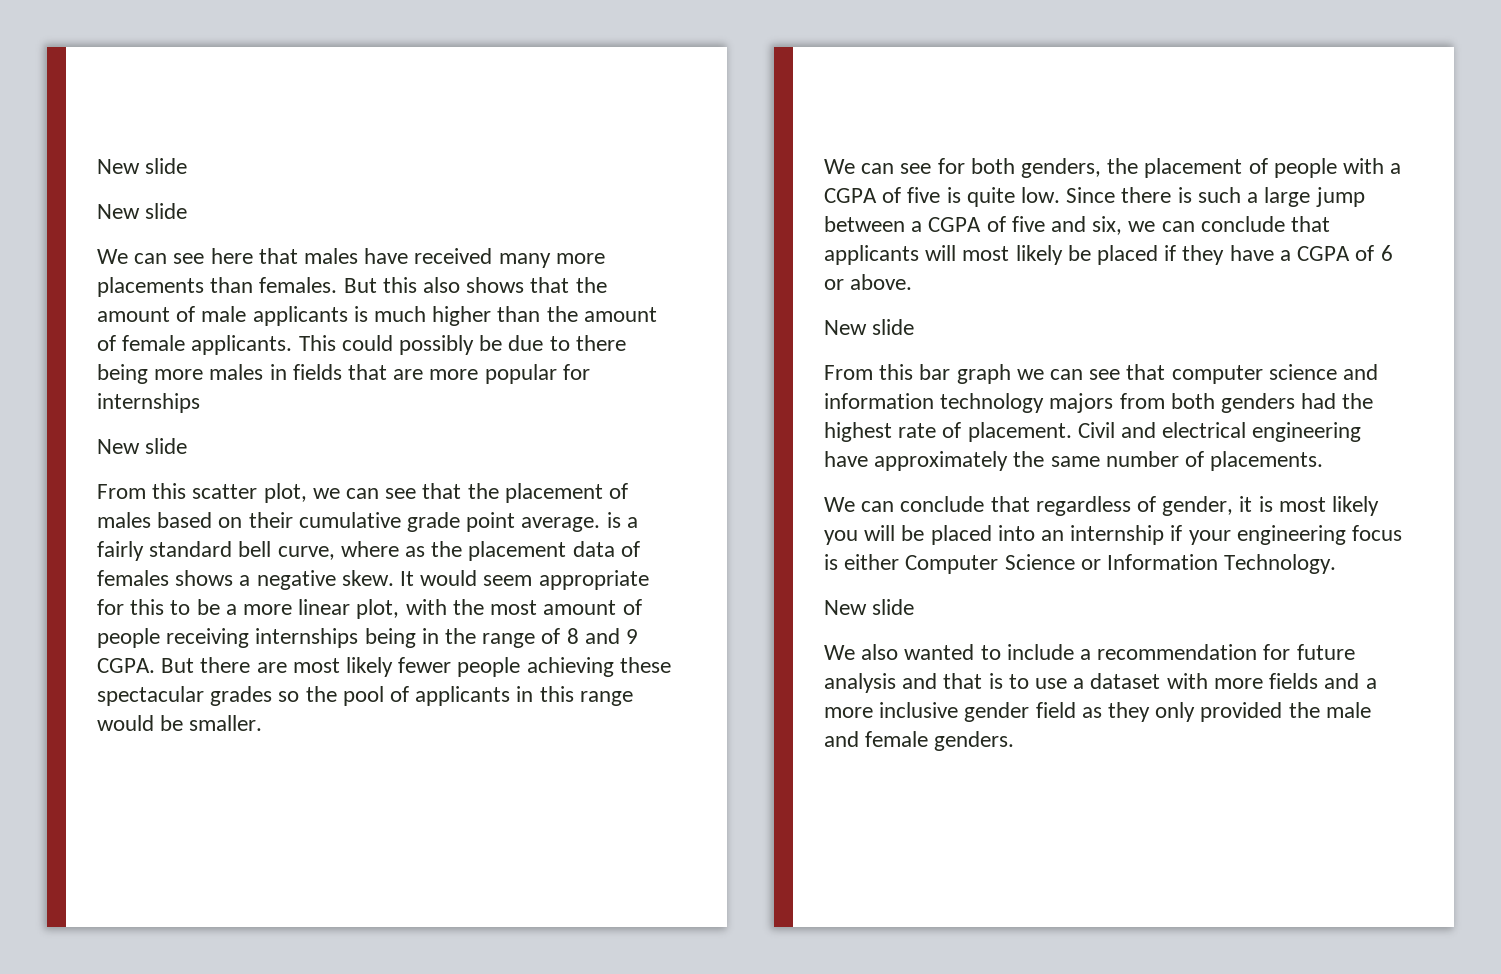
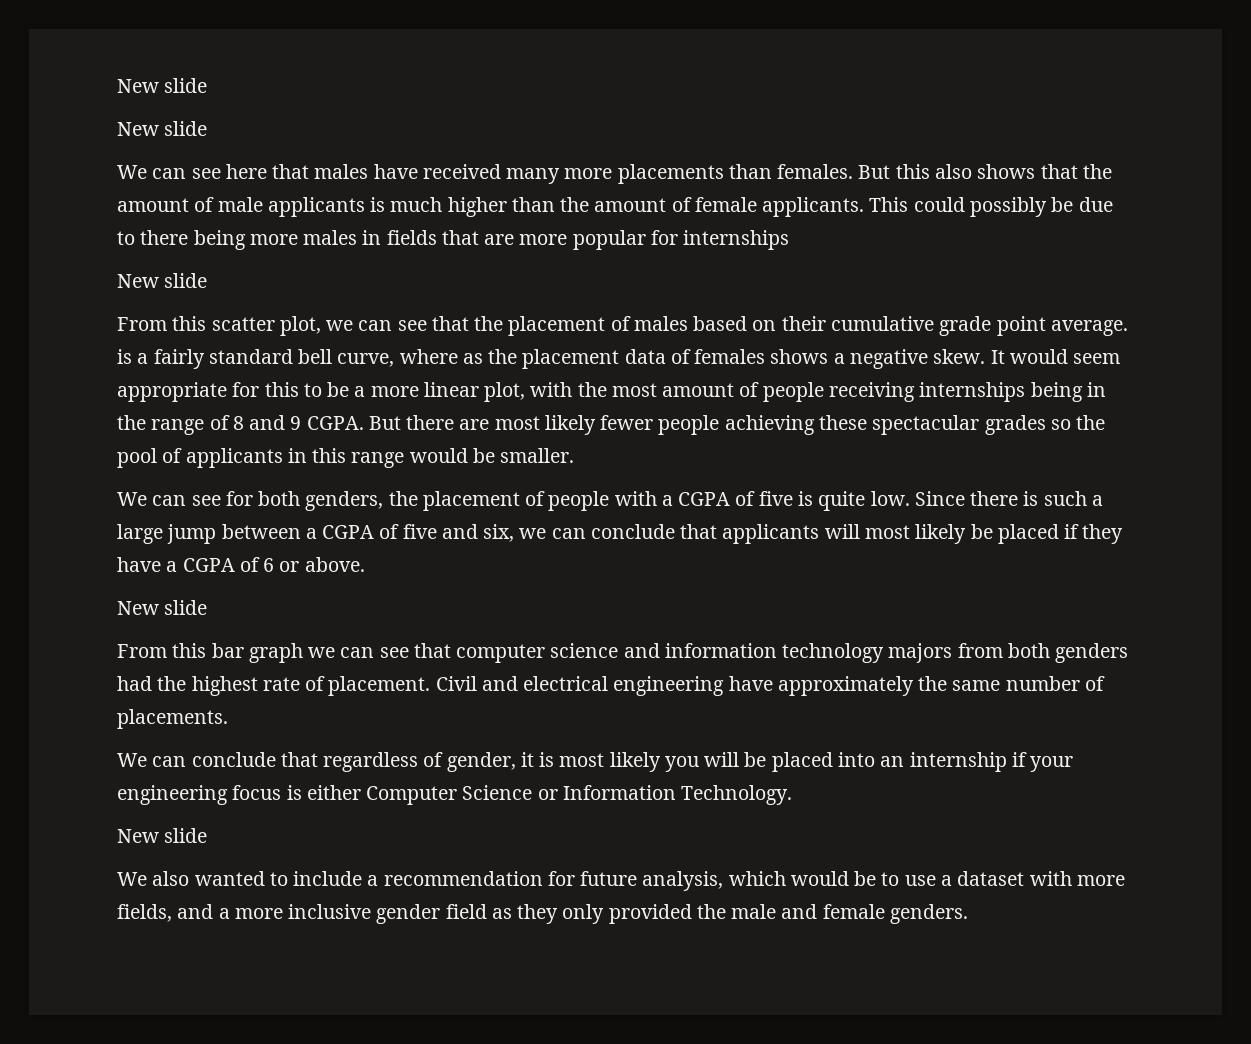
[824,673,1003,693] analysis and that is -> [642,871,877,891] analysis, which would be
[1269,673,1319,689] fields -> [117,904,172,922] fields,

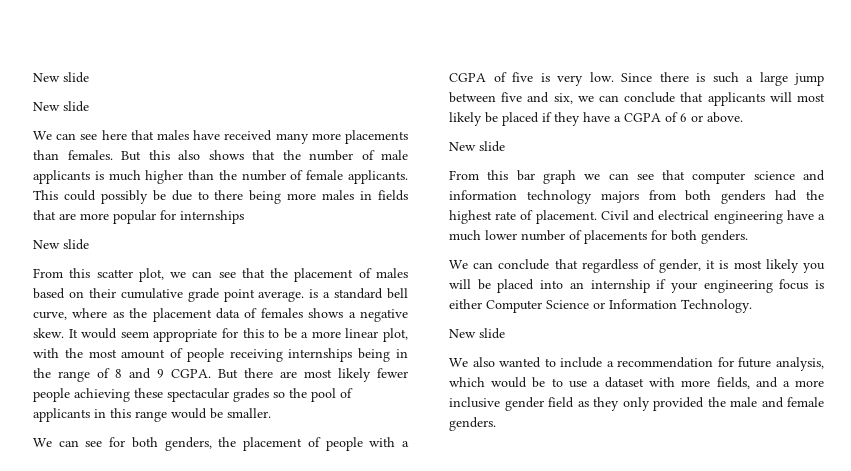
[117,198,189,212] amount -> [309,150,353,161] number
[594,198,667,212] amount -> [241,170,286,181] number
[153,349,205,369] fairly -> (331, 295) none
[818,491,866,511] quite -> [557,75,583,86] very
[305,524,400,539] a CGPA of -> (496, 97) none
[777,676,1105,696] [117,709,228,729] approximately the same number of placements. -> [818,214,825,220] [449,230,748,244] a much lower number of placements for both genders.

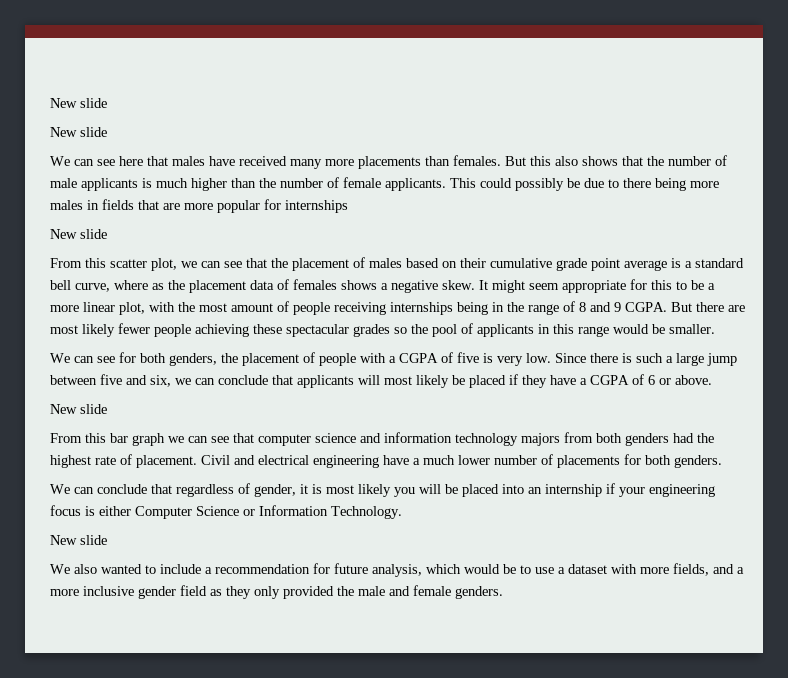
[258,291,305,302] average. -> [624,260,667,271] average
[81,328,118,339] would -> [492,280,525,293] might

